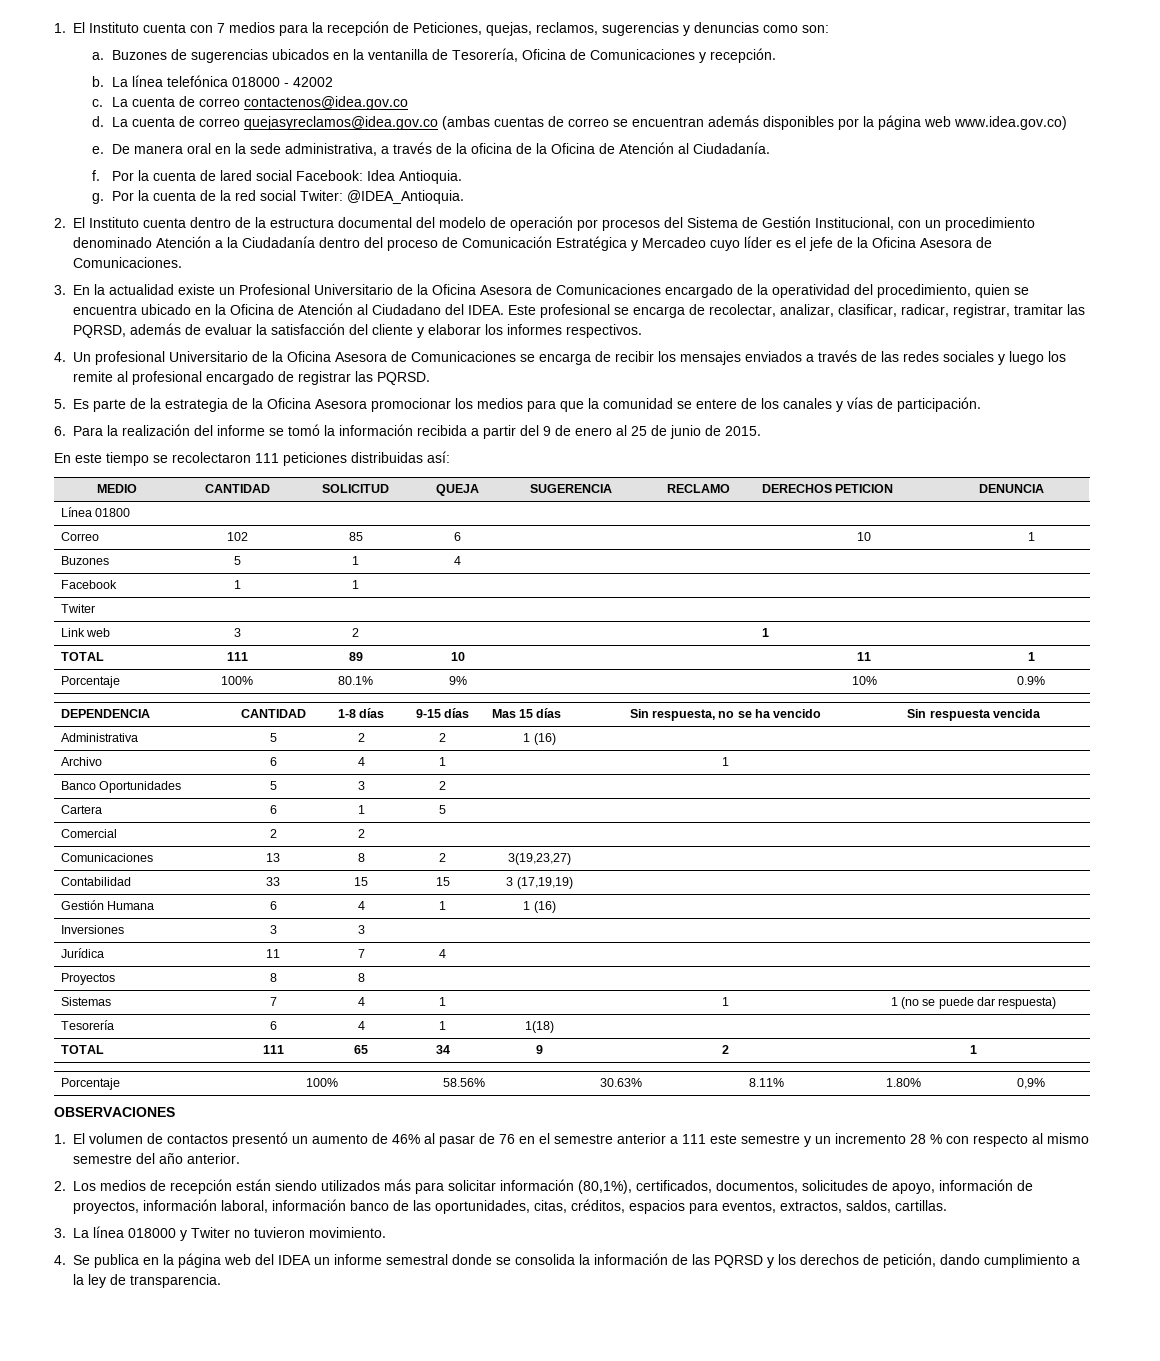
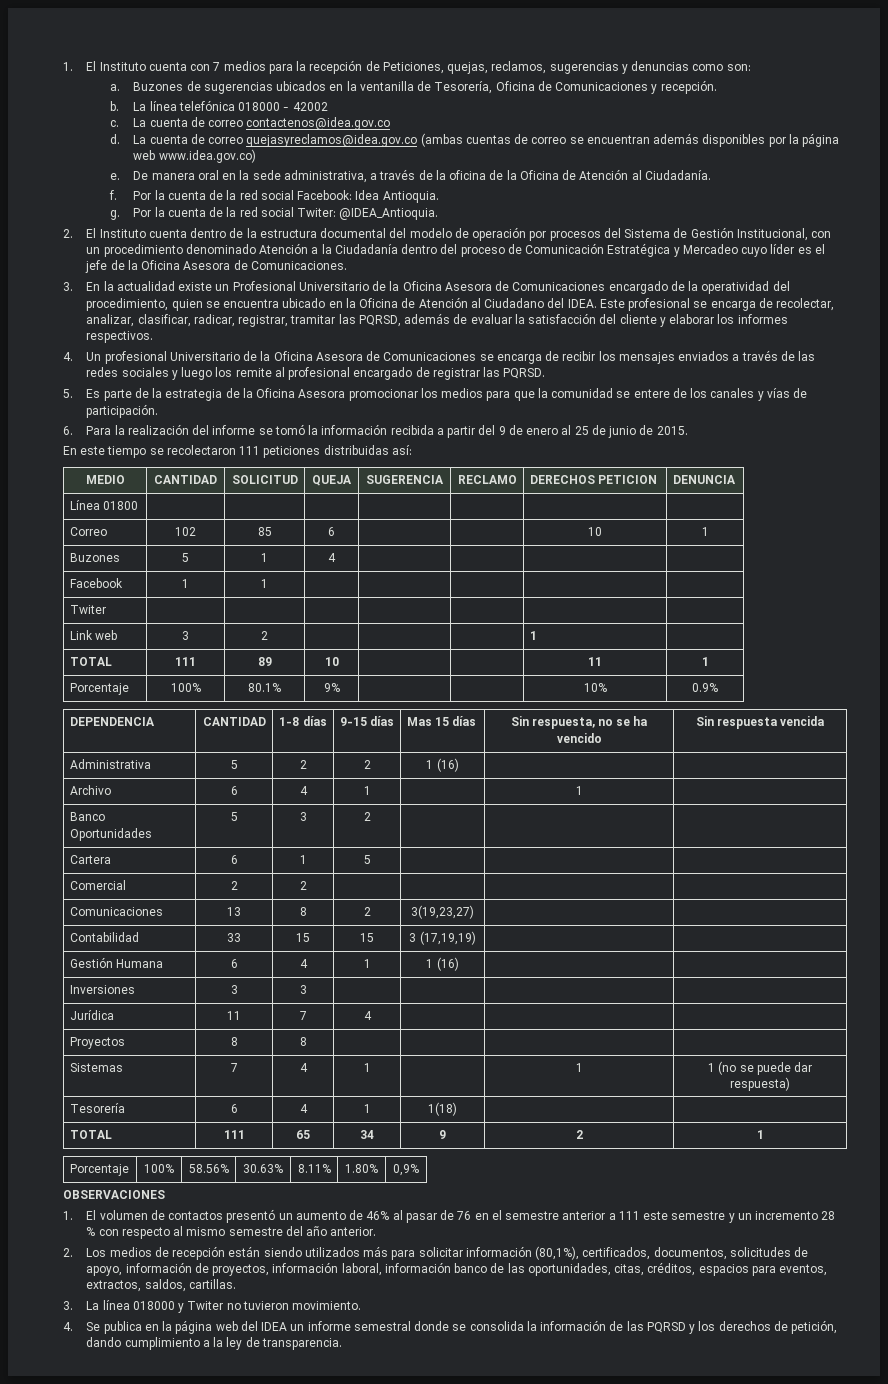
[219,170,252,181] lared -> [226,190,258,200] la red

